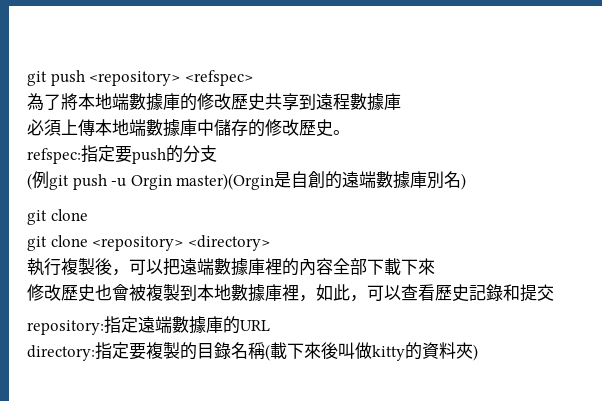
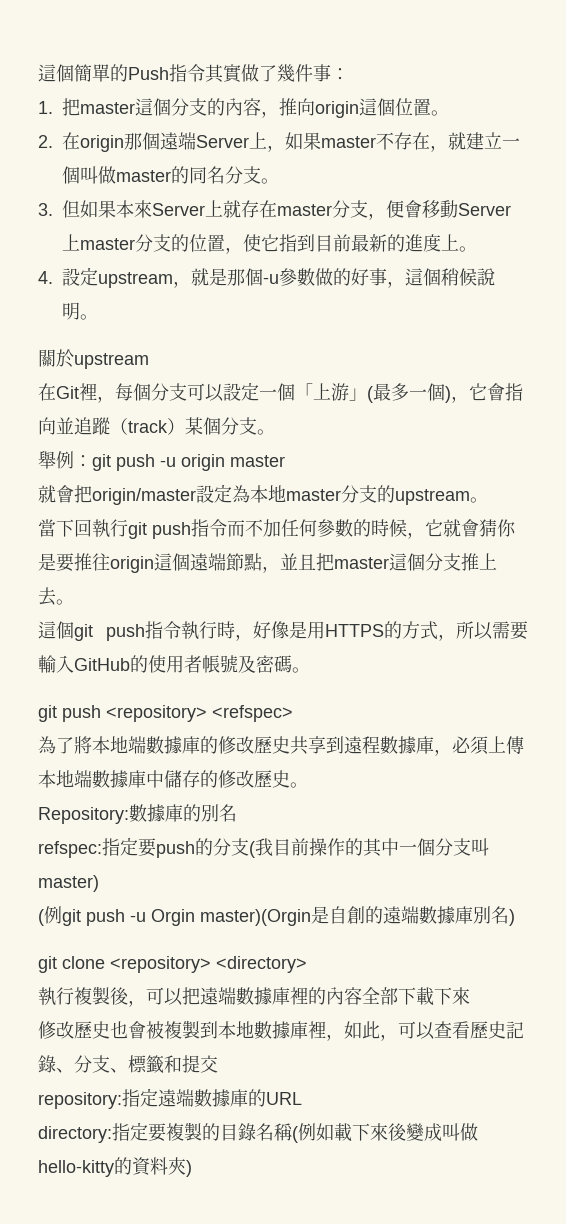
(27, 78) none -> [38,64,349,83] [38,98,449,118] [38,132,520,152] [62,166,279,184] [38,200,511,220] [62,234,477,254] [38,267,495,288] [62,302,98,320] [38,349,149,369] [38,382,523,403] [38,417,275,435] [38,450,285,471] [38,484,488,505] [38,519,516,539] [38,553,497,573] [38,587,74,606] [38,621,528,641] [38,655,310,673] 這個簡單的Push指令其實做了幾件事： // 1.把master這個分支的內容，推向origin這個位置。 // 2.在origin那個遠端Server上，如果master不存在，就建立一個叫做master的同名分支。 // 3.但如果本來Server上就存在master分支，便會移動Server上master分支的位置，使它指到目前最新的進度上。 // 4.設定upstream，就是那個-u參數做的好事，這個稍候說明。 // 關於upstream // 在Git裡，每個分支可以設定一個「上游」(最多一個)，它會指向並追蹤（track）某個分支。 // 舉例：git push -u origin master // 就會把origin/master設定為本地master分支的upstream。 // 當下回執行git push指令而不加任何參數的時候，它就會猜你是要推往origin這個遠端節點，並且把master這個分支推上去。 // 這個git push指令執行時，好像是用HTTPS的方式，所以需要輸入GitHub的使用者帳號及密碼。 //
(401, 101) // -> [434,749,452,756] ，
(350, 132) none -> [38,804,237,824] // Repository:數據庫的別名
(217, 153) none -> [249,838,489,858] [38,875,99,892] (我目前操作的其中一個分支叫master)
[27,235,88,251] // git clone -> (105, 962) none
(503, 292) none -> [56,1055,164,1073] 、分支、標籤
(270, 352) none -> [298,1123,334,1141] 例如
[338,342,405,361] 叫做kitty -> [406,1123,478,1141] [38,1160,114,1177] 變成叫做hello-kitty

